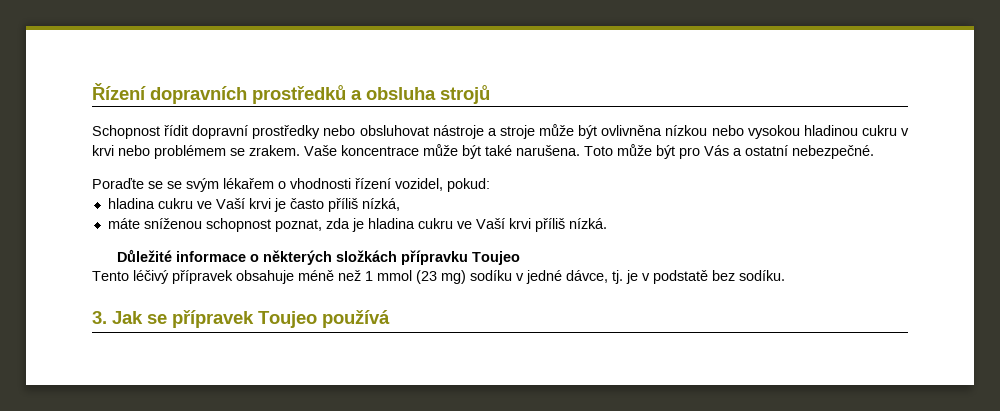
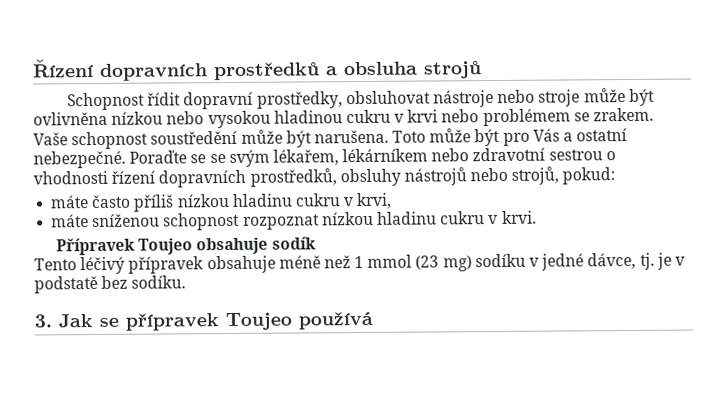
[252,125,356,139] prostředky nebo -> [256,91,343,109] prostředky,
[487,128,497,136] a -> [497,89,536,103] nebo
[341,144,512,159] koncentrace může být také -> [71,129,312,150] schopnost soustředění může být
(874, 152) // -> (126, 159) none
[223,178,490,192] [107,198,400,212] [107,218,607,232] [116,249,520,265] lékařem o vhodnosti řízení vozidel, pokud: // hladina cukru ve Vaší krvi je často příliš nízká, // máte sníženou schopnost poznat, zda je hladina cukru ve Vaší krvi příliš nízká. // Důležité informace o některých složkách přípravku Toujeo -> [272,147,616,166] [33,166,616,188] [50,192,393,212] [51,210,537,231] [56,236,316,256] lékařem, lékárníkem nebo zdravotní sestrou o vhodnosti řízení dopravních prostředků, obsluhy nástrojů nebo strojů, pokud: // máte často příliš nízkou hladinu cukru v krvi, // máte sníženou schopnost rozpoznat nízkou hladinu cukru v krvi. // Přípravek Toujeo obsahuje sodík

